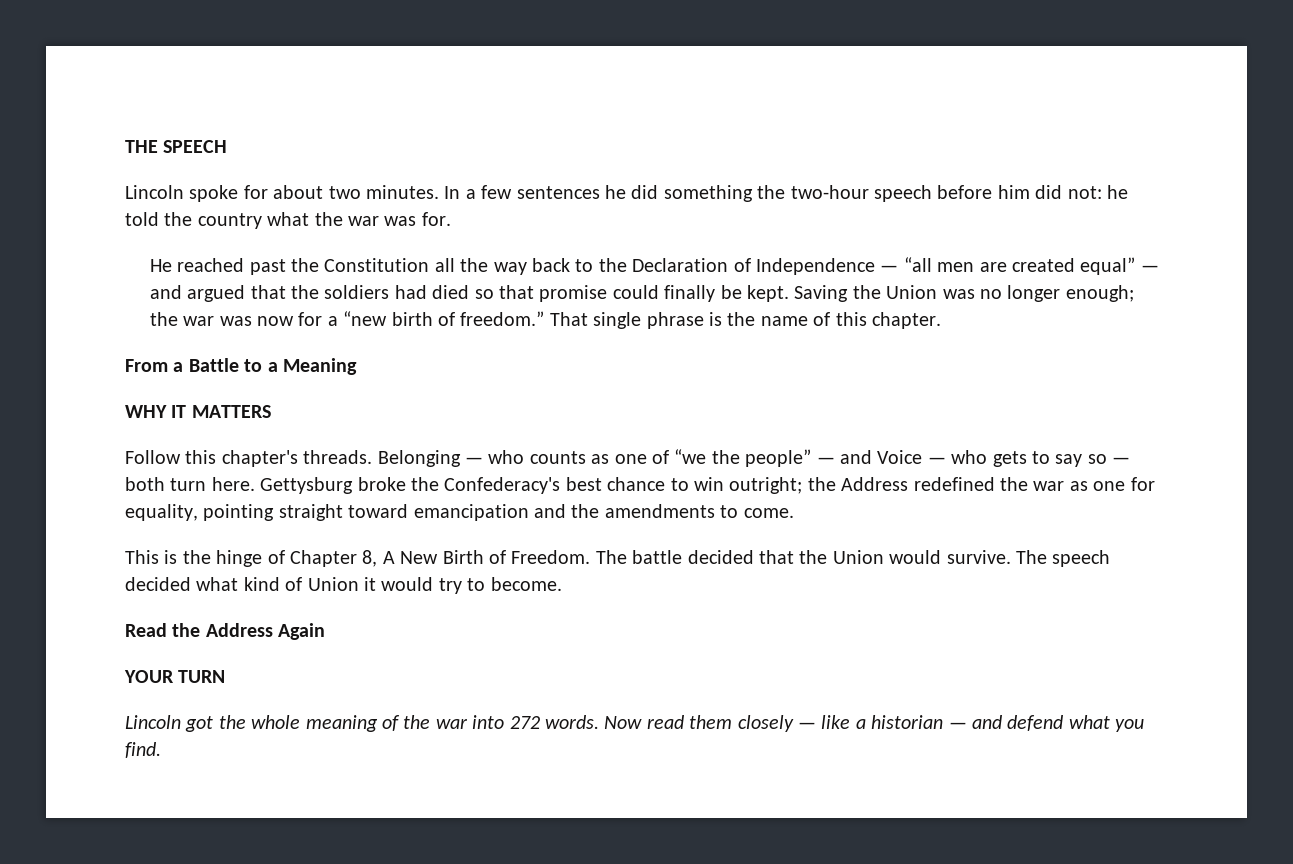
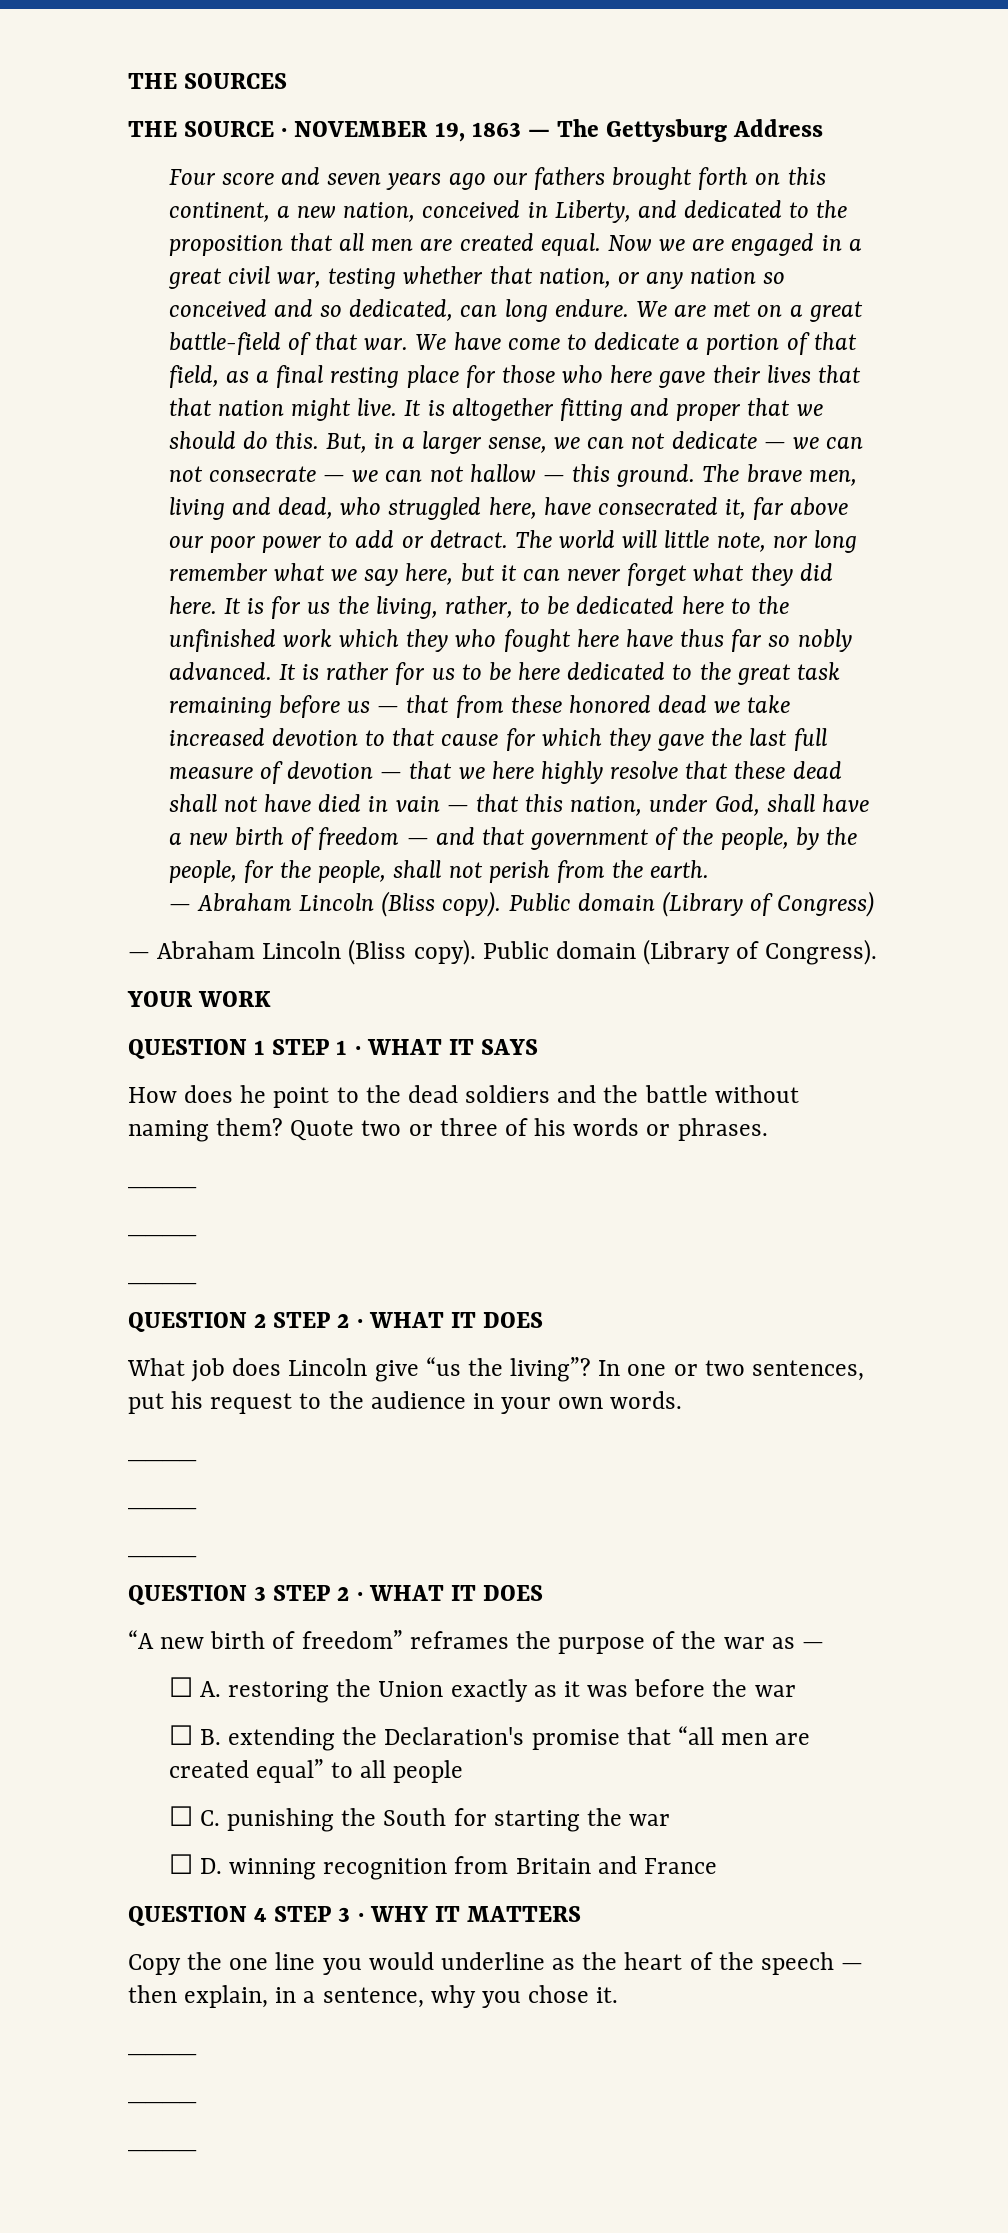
[125,140,228,153] [125,185,1128,202] [125,212,451,229] [149,258,899,275] THE SPEECH // Lincoln spoke for about two minutes. In a few sentences he did something the two-hour speech before him did not: he told the country what the war was for. // He reached past the Constitution all the way back to the Declaration of Independence — -> [128,73,288,89] [128,119,824,142] [168,167,826,190] [168,200,848,223] [168,233,862,256] [167,266,786,289] [168,299,863,322] [168,332,857,355] [168,365,861,388] [168,398,823,421] [168,431,863,454] [168,464,857,487] [168,497,849,520] [168,530,857,553] [168,563,833,586] [168,596,789,619] [168,629,852,652] [168,662,840,685] [168,695,791,718] [168,728,827,751] [168,761,842,784] [168,794,869,816] [168,827,857,850] [168,860,710,883] [168,891,875,917] [128,939,878,965] [127,991,272,1007] [128,1039,539,1059] [128,1085,799,1108] [128,1118,768,1142] [128,1184,197,1189] [128,1232,197,1237] [128,1280,197,1285] [128,1312,544,1332] [127,1357,864,1382] [128,1391,683,1414] [128,1457,197,1462] [128,1505,197,1510] [128,1553,197,1558] [128,1585,544,1605] [128,1630,824,1654] [168,1677,796,1703] [168,1725,671,1751] THE SOURCES // THE SOURCE · NOVEMBER 19, 1863 — The Gettysburg Address // Four score and seven years ago our fathers brought forth on this continent, a new nation, conceived in Liberty, and dedicated to the proposition that all men are created equal. Now we are engaged in a great civil war, testing whether that nation, or any nation so conceived and so dedicated, can long endure. We are met on a great battle-field of that war. We have come to dedicate a portion of that field, as a final resting place for those who here gave their lives that that nation might live. It is altogether fitting and proper that we should do this. But, in a larger sense, we can not dedicate — we can not consecrate — we can not hallow — this ground. The brave men, living and dead, who struggled here, have consecrated it, far above our poor power to add or detract. The world will little note, nor long remember what we say here, but it can never forget what they did here. It is for us the living, rather, to be dedicated here to the unfinished work which they who fought here have thus far so nobly advanced. It is rather for us to be here dedicated to the great task remaining before us — that from these honored dead we take increased devotion to that cause for which they gave the last full measure of devotion — that we here highly resolve that these dead shall not have died in vain — that this nation, under God, shall have a new birth of freedom — and that government of the people, by the people, for the people, shall not perish from the earth. // — Abraham Lincoln (Bliss copy). Public domain (Library of Congress) // — Abraham Lincoln (Bliss copy). Public domain (Library of Congress). // YOUR WORK // QUESTION 1 STEP 1 · WHAT IT SAYS // How does he point to the dead soldiers and the battle without naming them? Quote two or three of his words or phrases. // ____ // ____ // ____ // QUESTION 2 STEP 2 · WHAT IT DOES // What job does Lincoln give “us the living”? In one or two sentences, put his request to the audience in your own words. // ____ // ____ // ____ // QUESTION 3 STEP 2 · WHAT IT DOES // “A new birth of freedom” reframes the purpose of the war as — // ☐ A. restoring the Union exactly as it was before the war // ☐ B. extending the Declaration's promise that
[1140,265,1159,272] [149,285,1134,302] [149,311,941,329] [125,358,357,375] [125,405,271,418] [125,449,1131,467] [125,477,1155,494] [125,504,794,521] [125,550,1111,567] [125,577,562,594] [125,623,326,640] [124,670,226,683] [125,715,1145,732] [125,742,161,758] — and argued that the soldiers had died so that promise could finally be kept. Saving the Union was no longer enough; the war was now for a “new birth of freedom.” That single phrase is the name of this chapter. // From a Battle to a Meaning // WHY IT MATTERS // Follow this chapter's threads. Belonging — who counts as one of “we the people” — and Voice — who gets to say so — both turn here. Gettysburg broke the Confederacy's best chance to win outright; the Address redefined the war as one for equality, pointing straight toward emancipation and the amendments to come. // This is the hinge of Chapter 8, A New Birth of Freedom. The battle decided that the Union would survive. The speech decided what kind of Union it would try to become. // Read the Address Again // YOUR TURN // Lincoln got the whole meaning of the war into 272 words. Now read them closely — like a historian — and defend what you find. -> [331,1760,464,1783] [168,1806,671,1832] [168,1854,717,1880] [128,1906,582,1926] [128,1952,864,1975] [128,1985,619,2008] [128,2051,197,2056] [128,2099,197,2104] [128,2147,197,2152] to all people // ☐ C. punishing the South for starting the war // ☐ D. winning recognition from Britain and France // QUESTION 4 STEP 3 · WHY IT MATTERS // Copy the one line you would underline as the heart of the speech — then explain, in a sentence, why you chose it. // ____ // ____ // ____

